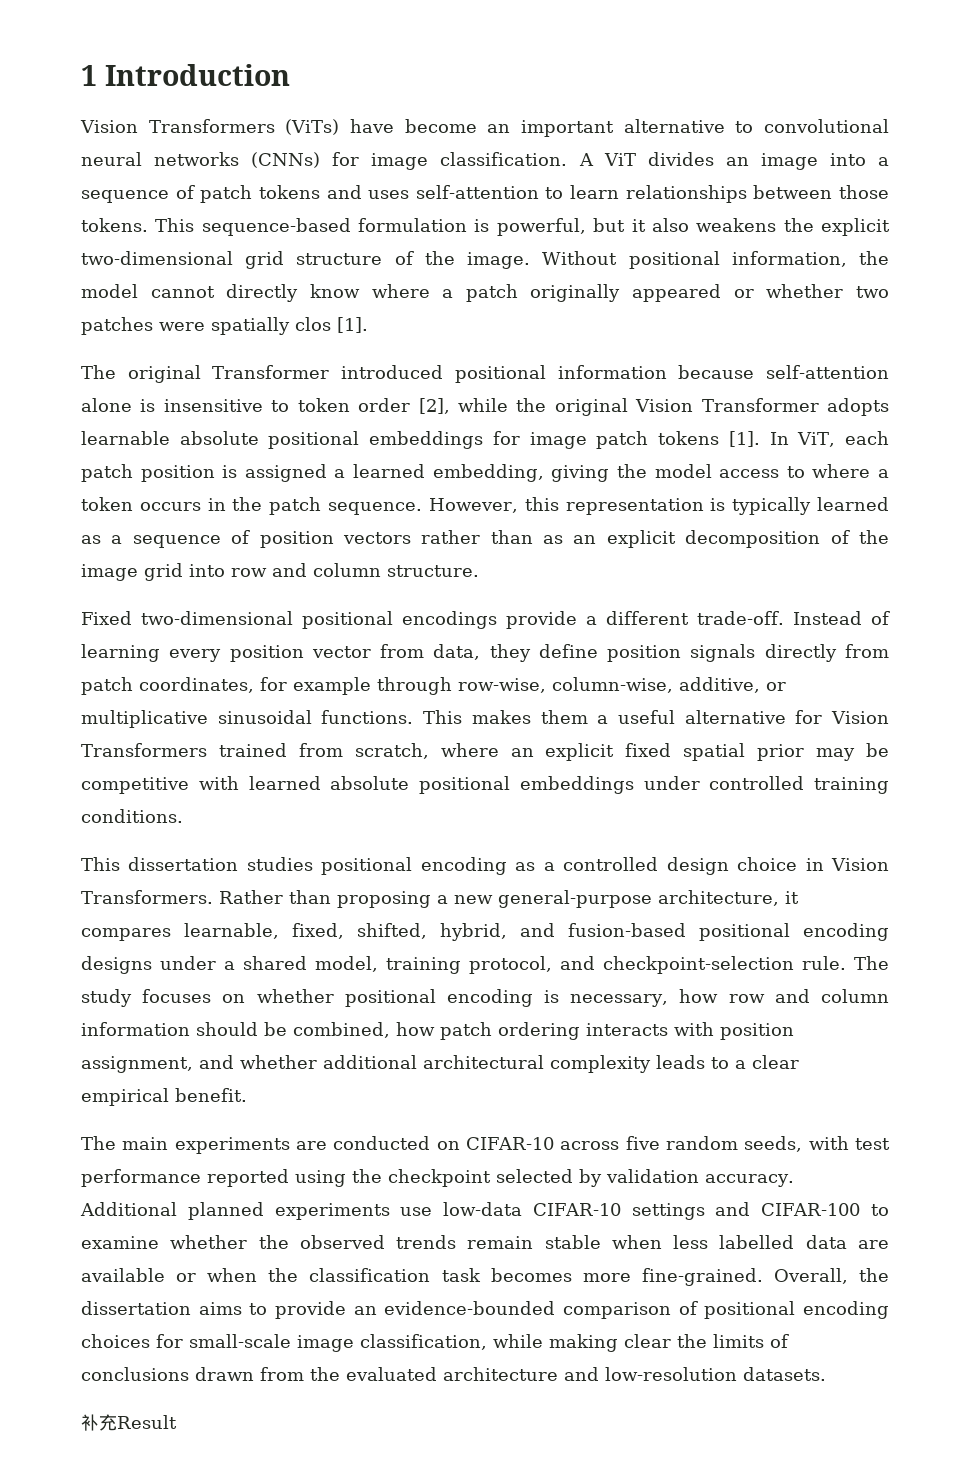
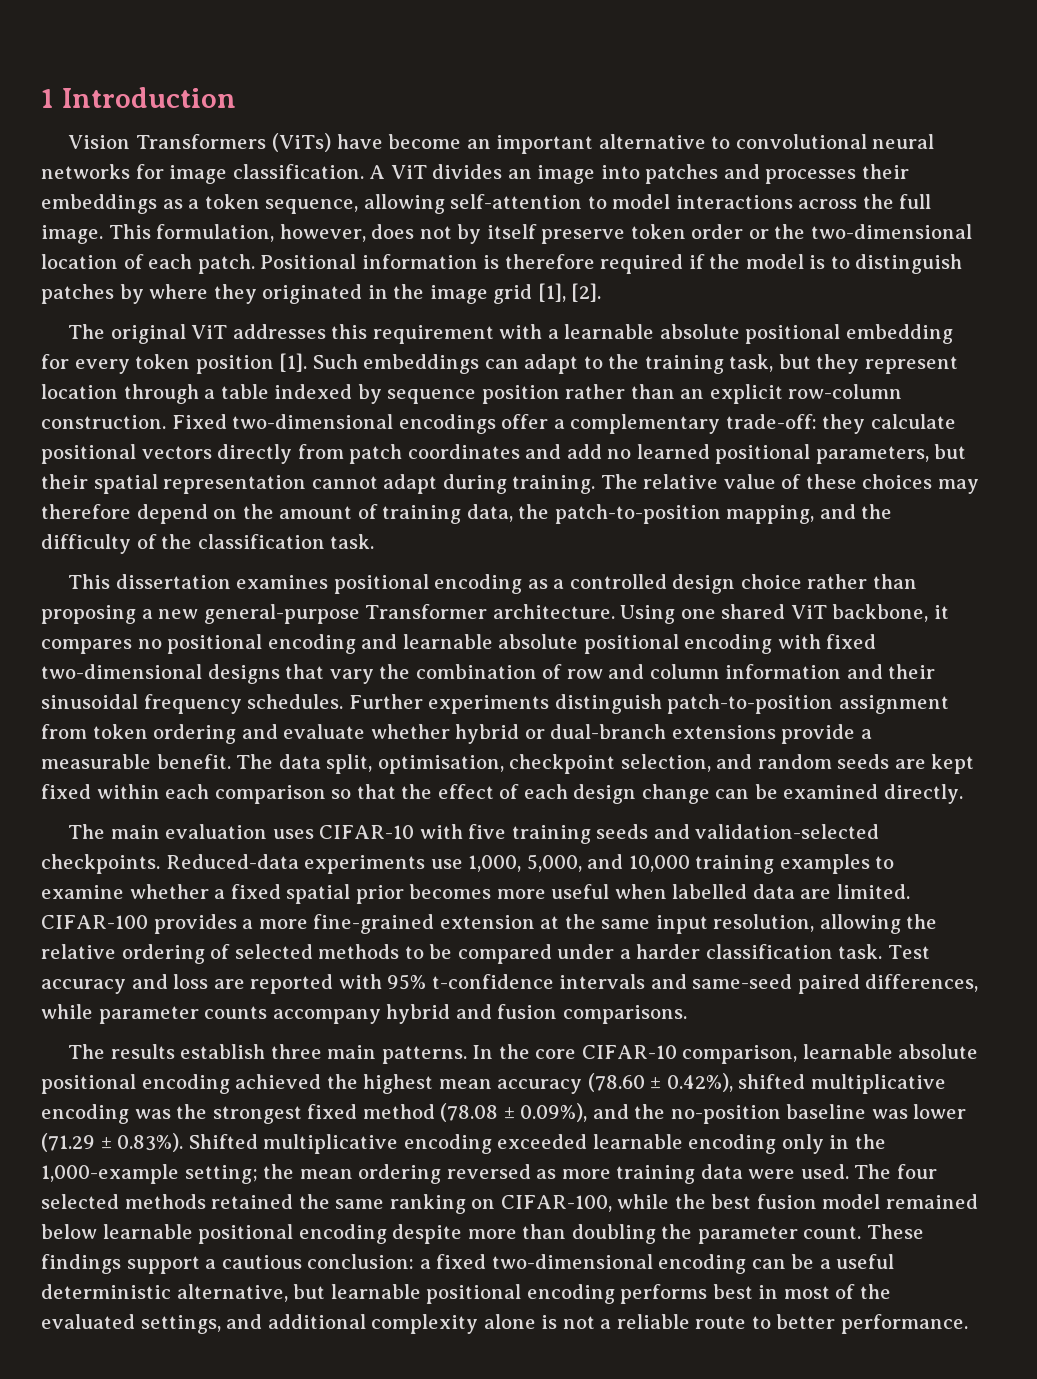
[251,152,321,168] (CNNs) -> (130, 171) none
[878,157,890,166] [81,185,889,203] [81,218,891,236] [81,251,889,269] [81,284,889,302] [81,317,368,335] [81,365,889,383] [81,398,889,416] [81,431,889,449] [81,464,890,482] [81,497,889,515] [81,530,889,548] [81,563,479,581] [81,611,890,629] [81,644,889,662] [81,677,786,695] [81,710,890,728] [81,743,889,761] [81,776,889,794] [81,809,183,823] a sequence of patch tokens and uses self-attention to learn relationships between those tokens. This sequence-based formulation is powerful, but it also weakens the explicit two-dimensional grid structure of the image. Without positional information, the model cannot directly know where a patch originally appeared or whether two patches were spatially clos [1]. // The original Transformer introduced positional information because self-attention alone is insensitive to token order [2], while the original Vision Transformer adopts learnable absolute positional embeddings for image patch tokens [1]. In ViT, each patch position is assigned a learned embedding, giving the model access to where a token occurs in the patch sequence. However, this representation is typically learned as a sequence of position vectors rather than as an explicit decomposition of the image grid into row and column structure. // Fixed two-dimensional positional encodings provide a different trade-off. Instead of learning every position vector from data, they define position signals directly from patch coordinates, for example through row-wise, column-wise, additive, or multiplicative sinusoidal functions. This makes them a useful alternative for Vision Transformers trained from scratch, where an explicit fixed spatial prior may be competitive with learned absolute positional embeddings under controlled training conditions. -> [645,164,909,184] [41,194,932,214] [41,224,972,244] [41,254,963,274] [41,283,602,304] [67,324,953,344] [41,353,959,374] [41,384,903,404] [41,414,956,434] [41,444,967,464] [41,474,979,494] [41,504,893,524] [41,534,375,554] patches and processes their embeddings as a token sequence, allowing self-attention to model interactions across the full image. This formulation, however, does not by itself preserve token order or the two-dimensional location of each patch. Positional information is therefore required if the model is to distinguish patches by where they originated in the image grid [1], [2]. // The original ViT addresses this requirement with a learnable absolute positional embedding for every token position [1]. Such embeddings can adapt to the training task, but they represent location through a table indexed by sequence position rather than an explicit row-column construction. Fixed two-dimensional encodings offer a complementary trade-off: they calculate positional vectors directly from patch coordinates and add no learned positional parameters, but their spatial representation cannot adapt during training. The relative value of these choices may therefore depend on the amount of training data, the patch-to-position mapping, and the difficulty of the classification task.
[246,857,313,871] studies -> [236,575,329,589] examines
[805,858,890,871] [81,890,283,904] in Vision Transformers. Rather -> [807,574,868,589] rather
[658,890,799,906] [81,923,889,941] [81,956,889,974] [81,989,889,1007] [81,1022,794,1040] [81,1055,799,1073] [81,1088,247,1106] [81,1136,890,1154] [81,1169,794,1187] [80,1202,889,1220] [81,1235,889,1249] [81,1268,890,1286] [81,1301,889,1319] [81,1334,789,1352] [81,1367,826,1381] [81,1414,177,1431] architecture, it compares learnable, fixed, shifted, hybrid, and fusion-based positional encoding designs under a shared model, training protocol, and checkpoint-selection rule. The study focuses on whether positional encoding is necessary, how row and column information should be combined, how patch ordering interacts with position assignment, and whether additional architectural complexity leads to a clear empirical benefit. // The main experiments are conducted on CIFAR-10 across five random seeds, with test performance reported using the checkpoint selected by validation accuracy. Additional planned experiments use low-data CIFAR-10 settings and CIFAR-100 to examine whether the observed trends remain stable when less labelled data are available or when the classification task becomes more fine-grained. Overall, the dissertation aims to provide an evidence-bounded comparison of positional encoding choices for small-scale image classification, while making clear the limits of conclusions drawn from the evaluated architecture and low-resolution datasets. // 补充Result -> [365,604,949,624] [41,634,877,654] [41,664,936,684] [41,694,949,714] [41,724,872,744] [41,754,975,774] [41,784,964,804] [67,824,880,844] [41,854,895,874] [41,884,910,904] [41,914,938,934] [41,944,930,964] [41,974,979,994] [41,1004,687,1024] [67,1044,979,1064] [41,1073,946,1094] [41,1103,967,1124] [41,1133,886,1154] [41,1164,937,1184] [41,1194,978,1214] [41,1224,924,1244] [41,1254,895,1274] [41,1284,891,1304] [41,1314,968,1334] Transformer architecture. Using one shared ViT backbone, it compares no positional encoding and learnable absolute positional encoding with fixed two-dimensional designs that vary the combination of row and column information and their sinusoidal frequency schedules. Further experiments distinguish patch-to-position assignment from token ordering and evaluate whether hybrid or dual-branch extensions provide a measurable benefit. The data split, optimisation, checkpoint selection, and random seeds are kept fixed within each comparison so that the effect of each design change can be examined directly. // The main evaluation uses CIFAR-10 with five training seeds and validation-selected checkpoints. Reduced-data experiments use 1,000, 5,000, and 10,000 training examples to examine whether a fixed spatial prior becomes more useful when labelled data are limited. CIFAR-100 provides a more fine-grained extension at the same input resolution, allowing the relative ordering of selected methods to be compared under a harder classification task. Test accuracy and loss are reported with 95% t-confidence intervals and same-seed paired differences, while parameter counts accompany hybrid and fusion comparisons. // The results establish three main patterns. In the core CIFAR-10 comparison, learnable absolute positional encoding achieved the highest mean accuracy (78.60 ± 0.42%), shifted multiplicative encoding was the strongest fixed method (78.08 ± 0.09%), and the no-position baseline was lower (71.29 ± 0.83%). Shifted multiplicative encoding exceeded learnable encoding only in the 1,000-example setting; the mean ordering reversed as more training data were used. The four selected methods retained the same ranking on CIFAR-100, while the best fusion model remained below learnable positional encoding despite more than doubling the parameter count. These findings support a cautious conclusion: a fixed two-dimensional encoding can be a useful deterministic alternative, but learnable positional encoding performs best in most of the evaluated settings, and additional complexity alone is not a reliable route to better performance.

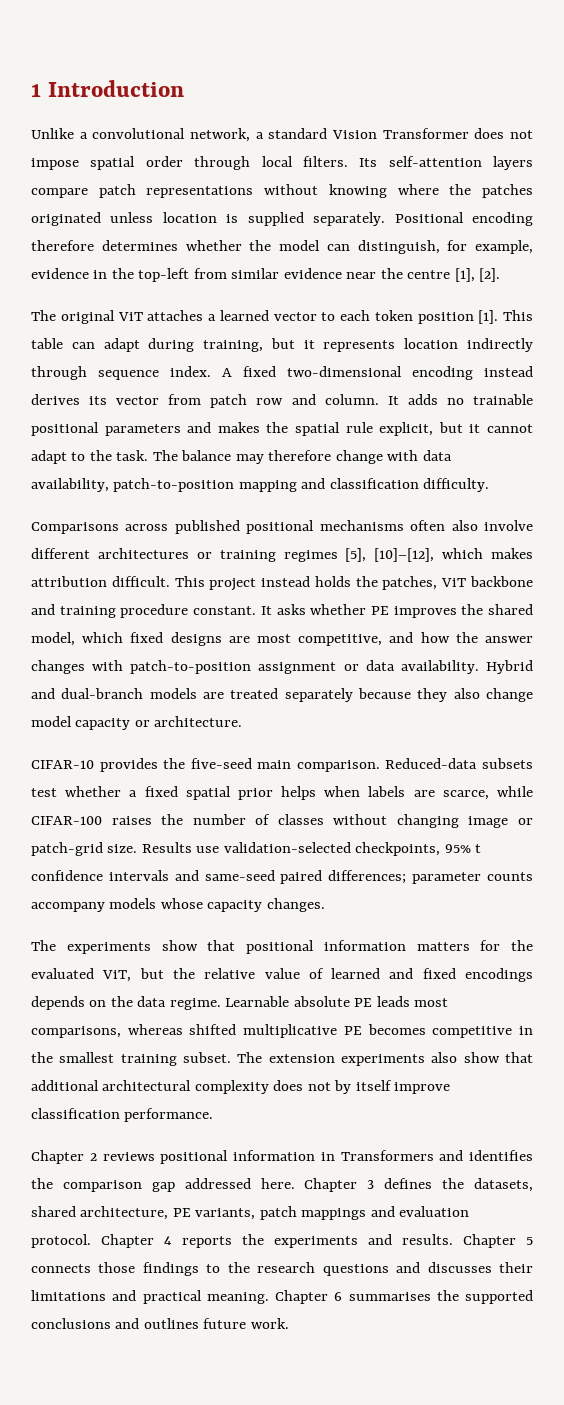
[67,133,935,154] [41,164,909,184] [41,194,932,214] [41,224,972,244] [41,254,963,274] [41,284,533,304] Vision Transformers (ViTs) have become an important alternative to convolutional neural networks for image classification. A ViT divides an image into patches and processes their embeddings as a token sequence, allowing self-attention to model interactions across the full image. This formulation, however, does not by itself preserve token order or the two-dimensional location of each patch. Positional information is therefore required if the model is to distinguish patches by where they originated in the image grid -> [31,128,533,142] [31,156,533,170] [31,184,533,198] [31,212,533,226] [31,240,533,254] [31,268,451,282] Unlike a convolutional network, a standard Vision Transformer does not impose spatial order through local filters. Its self-attention layers compare patch representations without knowing where the patches originated unless location is supplied separately. Positional encoding therefore determines whether the model can distinguish, for example, evidence in the top-left from similar evidence near the centre
[232,324,953,344] [41,353,959,374] [41,384,903,404] [41,414,956,434] [41,444,967,464] [41,474,979,494] [41,504,893,524] [41,534,375,554] [67,574,917,594] [41,604,949,624] [41,634,877,654] [41,664,936,684] [41,694,949,714] [41,724,872,744] [41,754,975,774] [41,784,964,804] [67,824,880,844] [41,854,895,874] [41,885,124,899] addresses this requirement with a learnable absolute positional embedding for every token position [1]. Such embeddings can adapt to the training task, but they represent location through a table indexed by sequence position rather than an explicit row-column construction. Fixed two-dimensional encodings offer a complementary trade-off: they calculate positional vectors directly from patch coordinates and add no learned positional parameters, but their spatial representation cannot adapt during training. The relative value of these choices may therefore depend on the amount of training data, the patch-to-position mapping, and the difficulty of the classification task. // This dissertation examines positional encoding as a controlled design choice rather than proposing a new general-purpose Transformer architecture. Using one shared ViT backbone, it compares no positional encoding and learnable absolute positional encoding with fixed two-dimensional designs that vary the combination of row and column information and their sinusoidal frequency schedules. Further experiments distinguish patch-to-position assignment from token ordering and evaluate whether hybrid or dual-branch extensions provide a measurable benefit. The data split, optimisation, checkpoint selection, and random seeds are kept fixed within each comparison so that the effect of each design change can be examined directly. // The main evaluation uses CIFAR-10 with five training seeds and validation-selected checkpoints. Reduced-data experiments use 1,000, 5,000, and 10,000 training examples to examine -> [147,310,533,324] [31,338,533,352] [31,366,533,380] [31,394,533,408] [31,422,534,436] [31,450,452,464] [31,478,490,492] [31,520,533,534] [31,548,533,562] [31,576,533,591] [31,604,533,618] [31,632,533,646] [31,660,534,674] [31,688,533,702] [31,716,243,730] [31,758,533,772] [31,788,57,797] attaches a learned vector to each token position [1]. This table can adapt during training, but it represents location indirectly through sequence index. A fixed two-dimensional encoding instead derives its vector from patch row and column. It adds no trainable positional parameters and makes the spatial rule explicit, but it cannot adapt to the task. The balance may therefore change with data availability, patch-to-position mapping and classification difficulty. // Comparisons across published positional mechanisms often also involve different architectures or training regimes [5], [10]–[12], which makes attribution difficult. This project instead holds the patches, ViT backbone and training procedure constant. It asks whether PE improves the shared model, which fixed designs are most competitive, and how the answer changes with patch-to-position assignment or data availability. Hybrid and dual-branch models are treated separately because they also change model capacity or architecture. // CIFAR-10 provides the five-seed main comparison. Reduced-data subsets test
[409,884,910,899] [41,914,938,934] [41,944,930,964] [41,974,554,994] becomes more useful when labelled data are limited. CIFAR-100 provides a more fine-grained extension at the same input resolution, allowing the relative ordering of selected methods to be compared under a harder classification task. Test accuracy and loss are reported with 95% t-confidence -> [281,786,533,800] [31,814,533,828] [31,842,482,856] [31,870,103,881] helps when labels are scarce, while CIFAR-100 raises the number of classes without changing image or patch-grid size. Results use validation-selected checkpoints, 95% t confidence
[865,974,979,992] [41,1004,93,1019] differences, while -> [328,870,407,884] differences;
[386,1004,687,1024] [67,1044,979,1064] [41,1073,946,1094] [41,1103,967,1124] [41,1133,886,1154] [41,1164,937,1184] [41,1194,978,1214] [41,1224,924,1244] [41,1254,895,1274] [41,1284,891,1304] [41,1314,968,1334] hybrid and fusion comparisons. // The results establish three main patterns. In the core CIFAR-10 comparison, learnable absolute positional encoding achieved the highest mean accuracy (78.60 ± 0.42%), shifted multiplicative encoding was the strongest fixed method (78.08 ± 0.09%), and the no-position baseline was lower (71.29 ± 0.83%). Shifted multiplicative encoding exceeded learnable encoding only in the 1,000-example setting; the mean ordering reversed as more training data were used. The four selected methods retained the same ranking on CIFAR-100, while the best fusion model remained below learnable positional encoding despite more than doubling the parameter count. These findings support a cautious conclusion: a fixed two-dimensional encoding can be a useful deterministic alternative, but learnable positional encoding performs best in most of the evaluated settings, and additional complexity alone is not a reliable route to better performance. -> [109,898,325,912] [31,940,533,954] [31,968,534,982] [31,996,449,1010] [31,1024,533,1038] [31,1052,533,1066] [31,1080,451,1094] [31,1108,214,1122] [31,1150,533,1164] [31,1178,534,1192] [31,1206,470,1220] [31,1234,533,1248] [31,1262,534,1276] [31,1290,533,1304] [31,1318,289,1329] models whose capacity changes. // The experiments show that positional information matters for the evaluated ViT, but the relative value of learned and fixed encodings depends on the data regime. Learnable absolute PE leads most comparisons, whereas shifted multiplicative PE becomes competitive in the smallest training subset. The extension experiments also show that additional architectural complexity does not by itself improve classification performance. // Chapter 2 reviews positional information in Transformers and identifies the comparison gap addressed here. Chapter 3 defines the datasets, shared architecture, PE variants, patch mappings and evaluation protocol. Chapter 4 reports the experiments and results. Chapter 5 connects those findings to the research questions and discusses their limitations and practical meaning. Chapter 6 summarises the supported conclusions and outlines future work.

